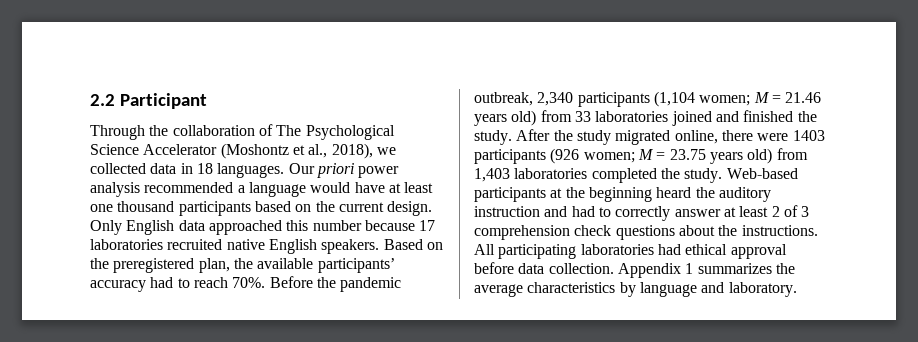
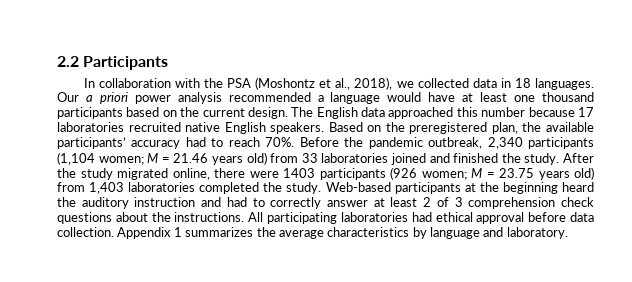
[119,93,207,109] [90,124,395,140] [90,144,218,155] Participant // Through the collaboration of The Psychological Science Accelerator -> [83,56,169,70] [83,78,252,88] Participants // In collaboration with the PSA
(315, 168) none -> [85,95,93,102] a
[90,220,122,235] Only -> [291,107,314,117] The

